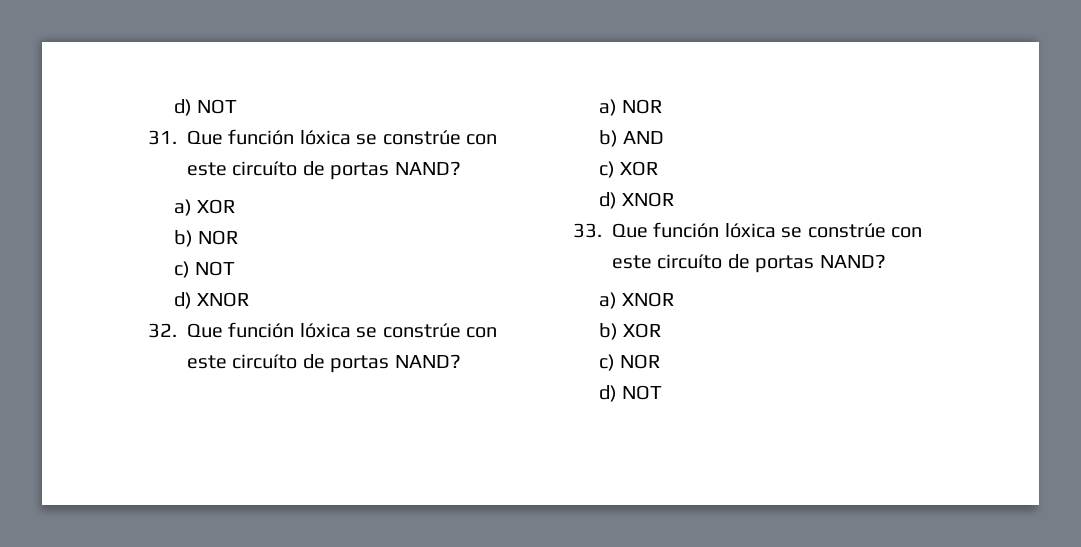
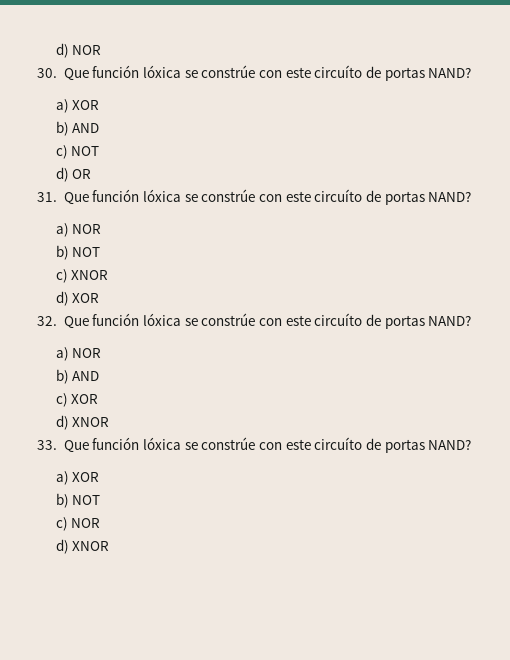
[174,99,238,116] [148,130,177,145] d) NOT // 31. -> [55,43,102,58] [37,68,57,78] d) NOR // 30.
[198,230,239,245] NOR -> [72,123,100,133] AND
[197,292,250,307] XNOR -> [72,169,92,179] [37,189,472,205] [55,223,102,237] [55,245,101,260] [55,269,109,283] [55,291,100,306] OR // 31. Que función lóxica se constrúe con este circuíto de portas NAND? // a) NOR // b) NOT // c) XNOR // d) XOR
[622,292,675,307] [599,323,662,340] XNOR // b) XOR -> [72,472,100,482] [55,493,101,508] XOR // b) NOT
[622,385,663,400] NOT -> [72,541,110,551] XNOR

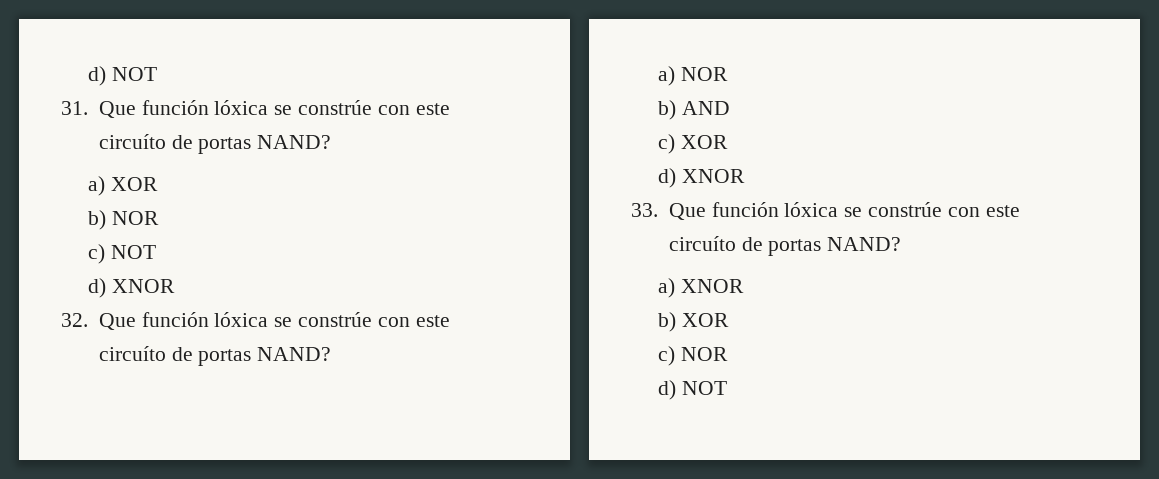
[55,43,102,58] [37,68,57,78] d) NOR // 30. -> [88,66,158,86] [61,101,88,115] d) NOT // 31.
[72,123,100,133] AND -> [112,211,160,225] NOR
[72,169,92,179] [37,189,472,205] [55,223,102,237] [55,245,101,260] [55,269,109,283] [55,291,100,306] OR // 31. Que función lóxica se constrúe con este circuíto de portas NAND? // a) NOR // b) NOT // c) XNOR // d) XOR -> [112,279,176,293] XNOR
[72,472,100,482] [55,493,101,508] XOR // b) NOT -> [681,279,745,293] [658,312,730,332] XNOR // b) XOR
[72,541,110,551] XNOR -> [682,381,728,395] NOT

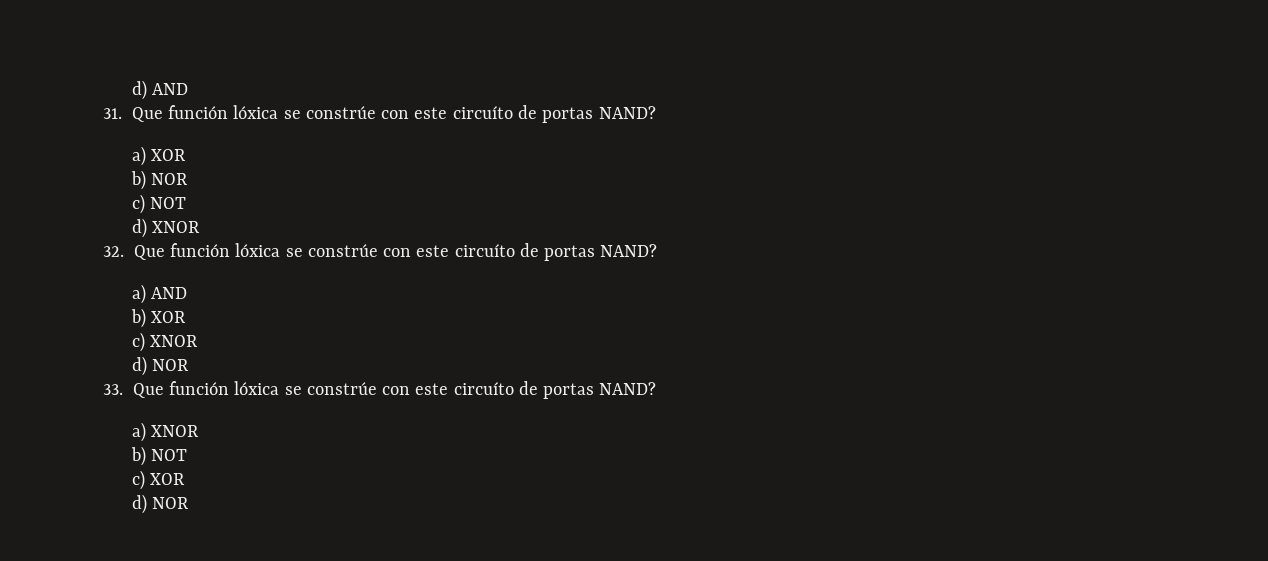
[88,66,158,86] d) NOT -> [131,80,189,100] d) AND
[681,67,729,81] [658,100,731,120] [658,134,729,154] [658,168,746,188] NOR // b) AND // c) XOR // d) XNOR -> [151,287,188,299] [130,308,187,328] [131,332,199,352] [131,356,190,376] AND // b) XOR // c) XNOR // d) NOR
[682,313,730,327] [658,346,729,366] [658,380,728,400] XOR // c) NOR // d) NOT -> [151,449,188,461] [131,470,186,490] [131,494,190,514] NOT // c) XOR // d) NOR

